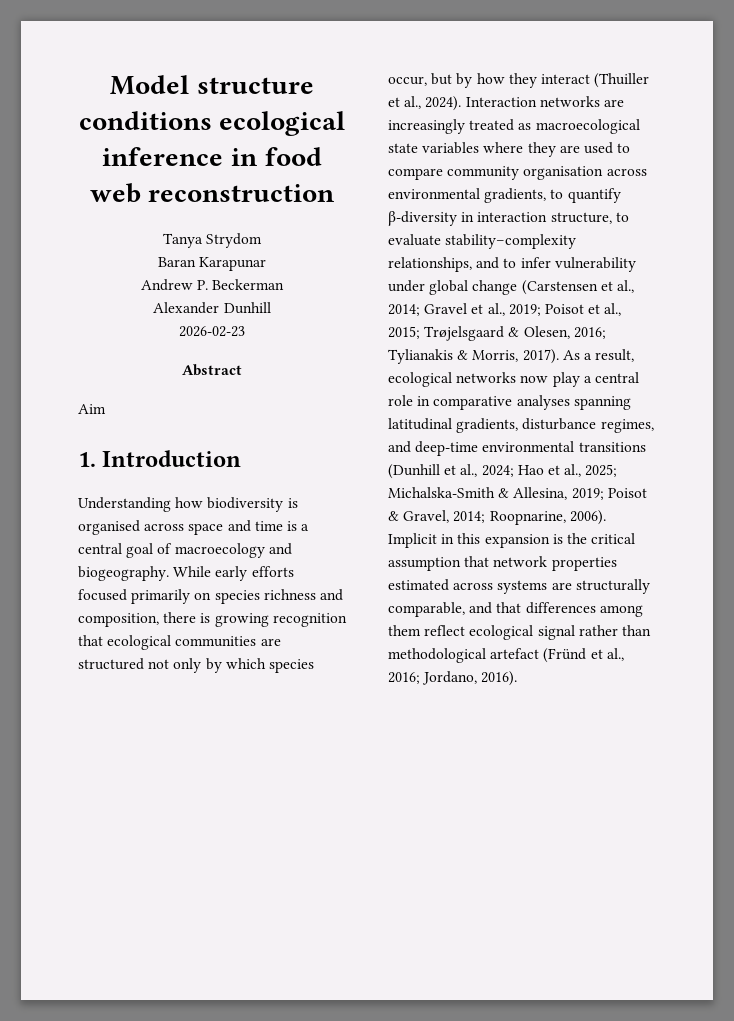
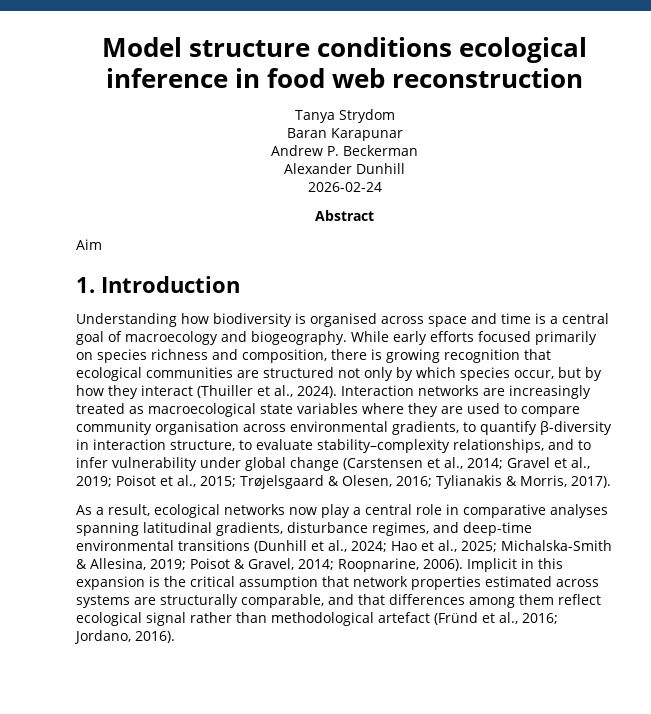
[179,326,245,337] 2026-02-23 -> [307,182,382,192] 2026-02-24
(559, 356) none -> (611, 482) //

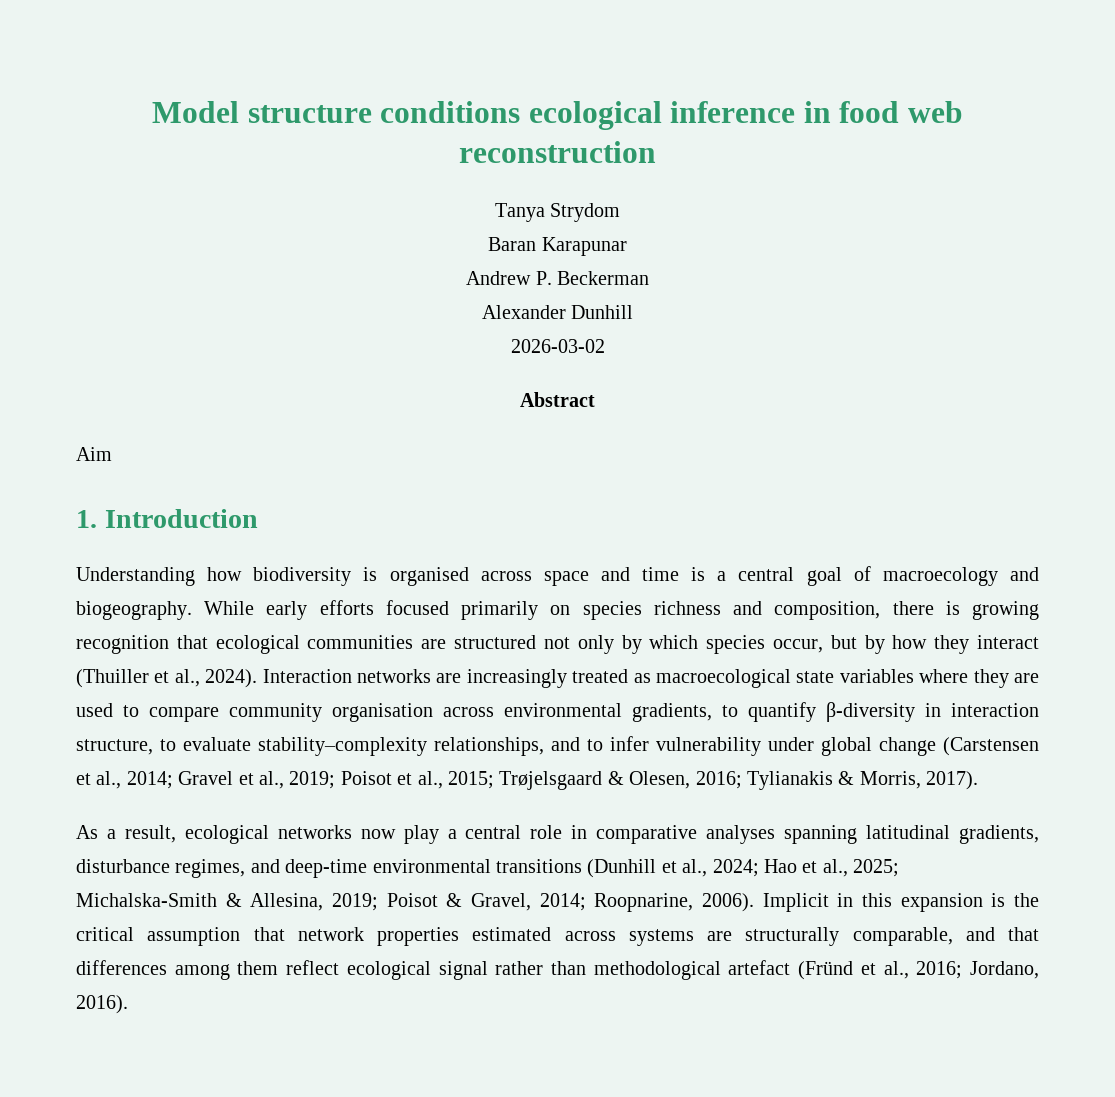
[307,182,382,192] 2026-02-24 -> [510,339,605,353] 2026-03-02

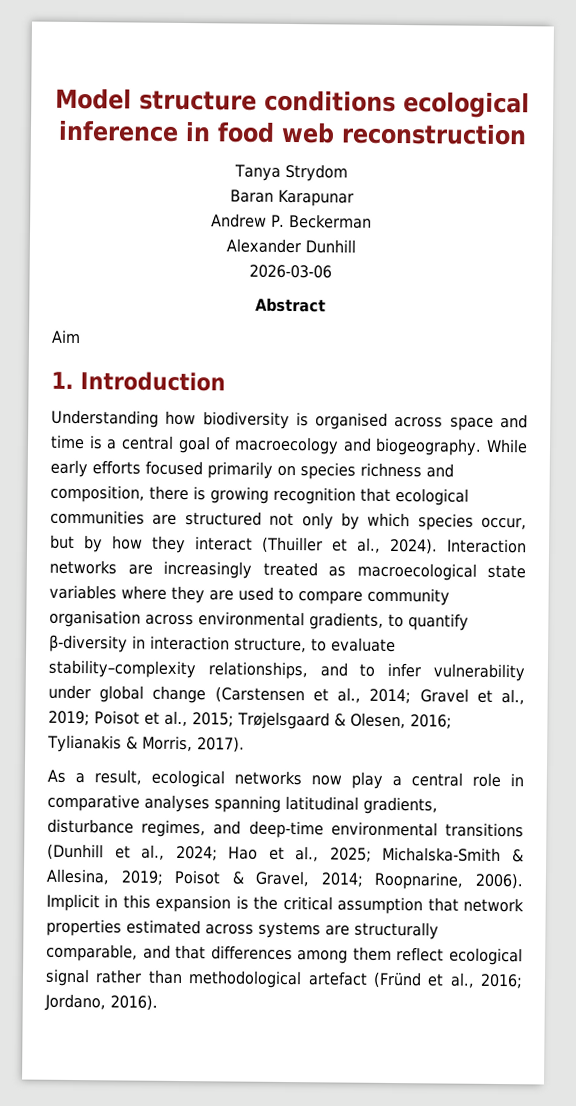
[510,339,605,353] 2026-03-02 -> [249,264,332,279] 2026-03-06

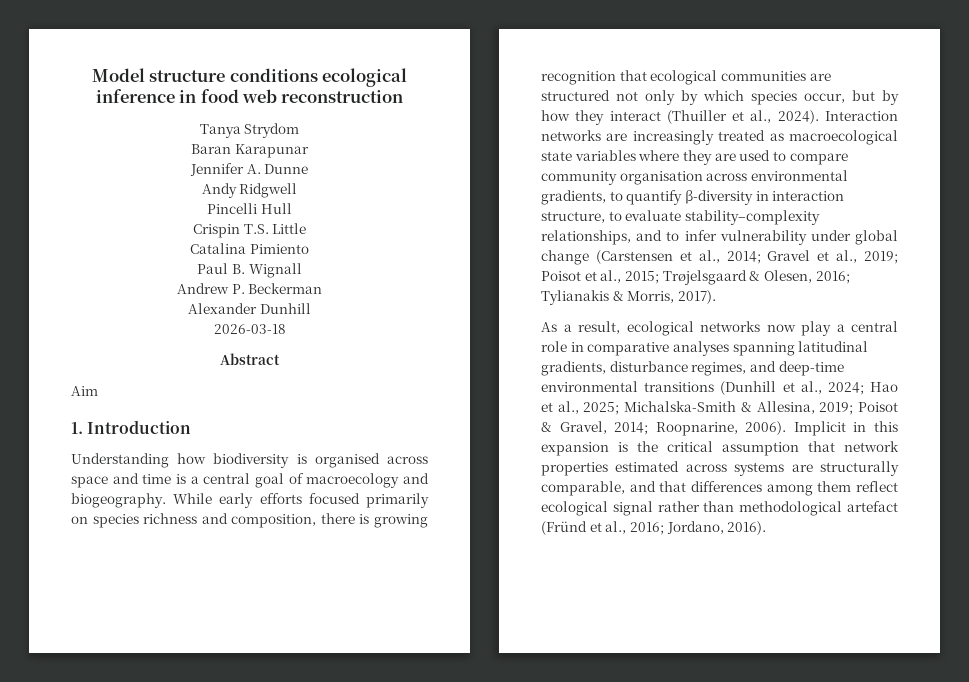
(354, 198) none -> [189,163,309,176] [201,183,298,198] [207,203,292,214] [192,223,307,238] [190,243,309,254] [197,263,302,278] // Jennifer A. Dunne // Andy Ridgwell // Pincelli Hull // Crispin T.S. Little // Catalina Pimiento // Paul B. Wignall
[249,264,332,279] 2026-03-06 -> [213,324,286,334] 2026-03-18

